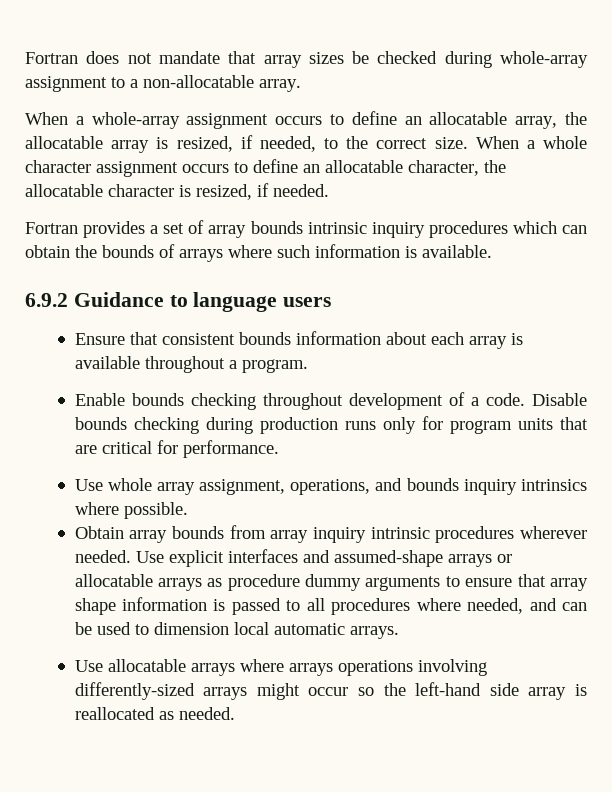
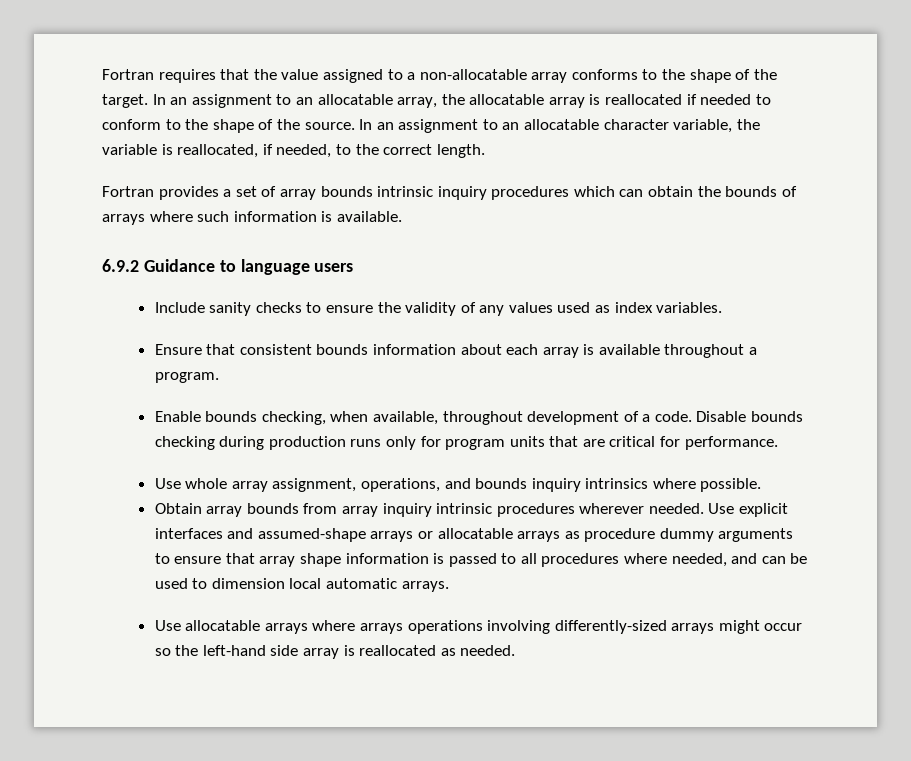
[25,51,588,68] [25,75,301,92] [25,111,397,129] Fortran does not mandate that array sizes be checked during whole-array assignment to a non-allocatable array. // When a whole-array assignment occurs to define -> [102,69,777,83] [102,94,292,108] Fortran requires that the value assigned to a non-allocatable array conforms to the shape of the target. In an assignment to
[176,136,233,152] resized, -> [605,94,771,105] [102,119,760,133] [102,144,259,158] reallocated if needed to conform to the shape of the source. In an assignment to an allocatable character variable, the variable is reallocated,
[434,136,588,149] [25,159,506,177] [25,183,329,200] size. When a whole character assignment occurs to define an allocatable character, the allocatable character is resized, if needed. -> [436,144,485,158] length.
(332, 302) none -> [154,302,723,316] // Include sanity checks to ensure the validity of any values used as index variables.
[190,393,256,410] checking -> [261,411,438,425] checking, when available,

